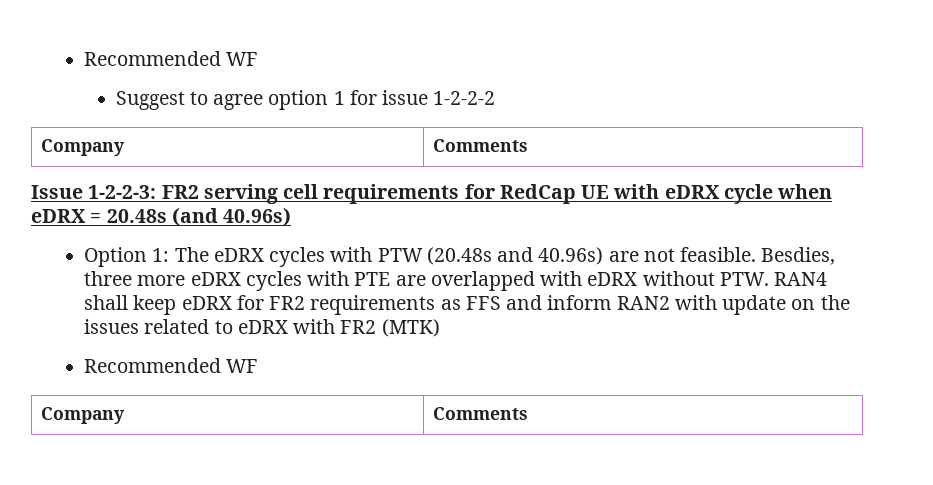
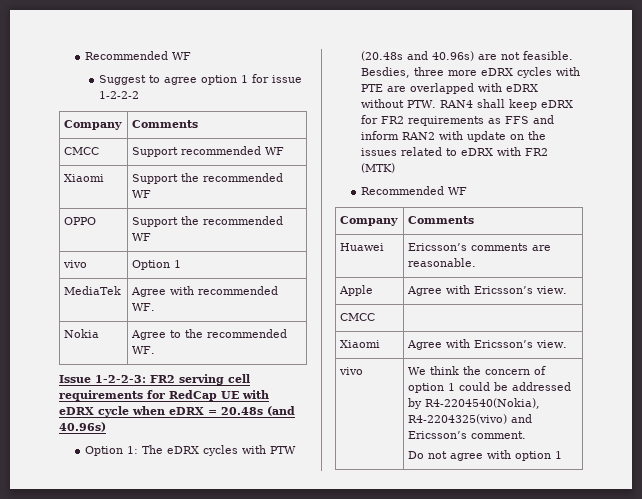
(528, 145) none -> [64,147,100,155] [132,146,285,157] [64,174,105,182] [132,173,284,184] [132,190,152,198] [64,217,97,225] [132,216,284,227] [132,233,152,241] [63,260,88,268] [132,260,182,270] [64,286,122,295] [131,286,279,297] [132,303,156,311] [64,329,100,338] [131,329,288,340] [132,346,156,354] // CMCC | Support recommended WF // Xiaomi | Support the recommended WF // OPPO | Support the recommended WF // vivo | Option 1 // MediaTek | Agree with recommended WF. // Nokia | Agree to the recommended WF.
(528, 413) none -> [340,243,385,251] [408,243,552,251] [408,258,477,267] [339,285,374,296] [407,285,568,296] [340,313,376,321] [340,340,381,348] [407,339,568,350] [339,367,364,375] [408,366,547,375] [408,382,572,393] [408,398,541,409] [408,414,533,424] [408,431,527,439] [408,450,563,461] // Huawei | Ericsson’s comments are reasonable. // Apple | Agree with Ericsson’s view. // CMCC | // Xiaomi | Agree with Ericsson’s view. // vivo | We think the concern of option 1 could be addressed by R4-2204540(Nokia), R4-2204325(vivo) and Ericsson’s comment. // Do not agree with option 1

